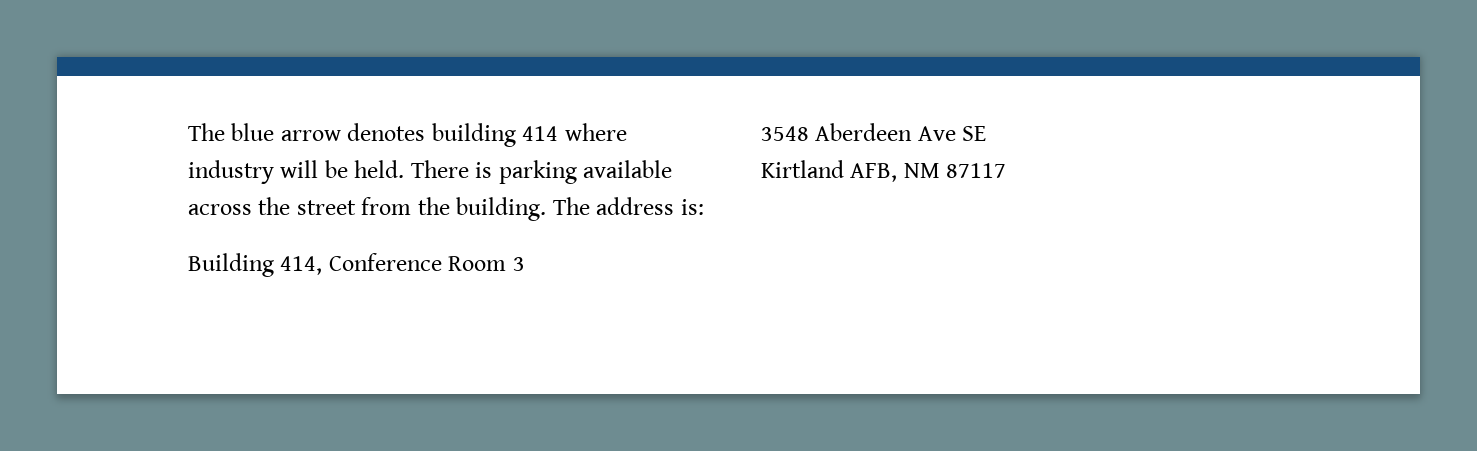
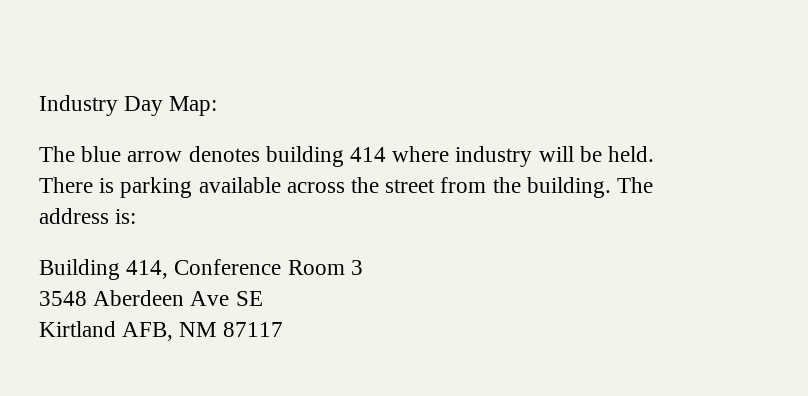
(188, 132) none -> [39,95,218,116] Industry Day Map: //

